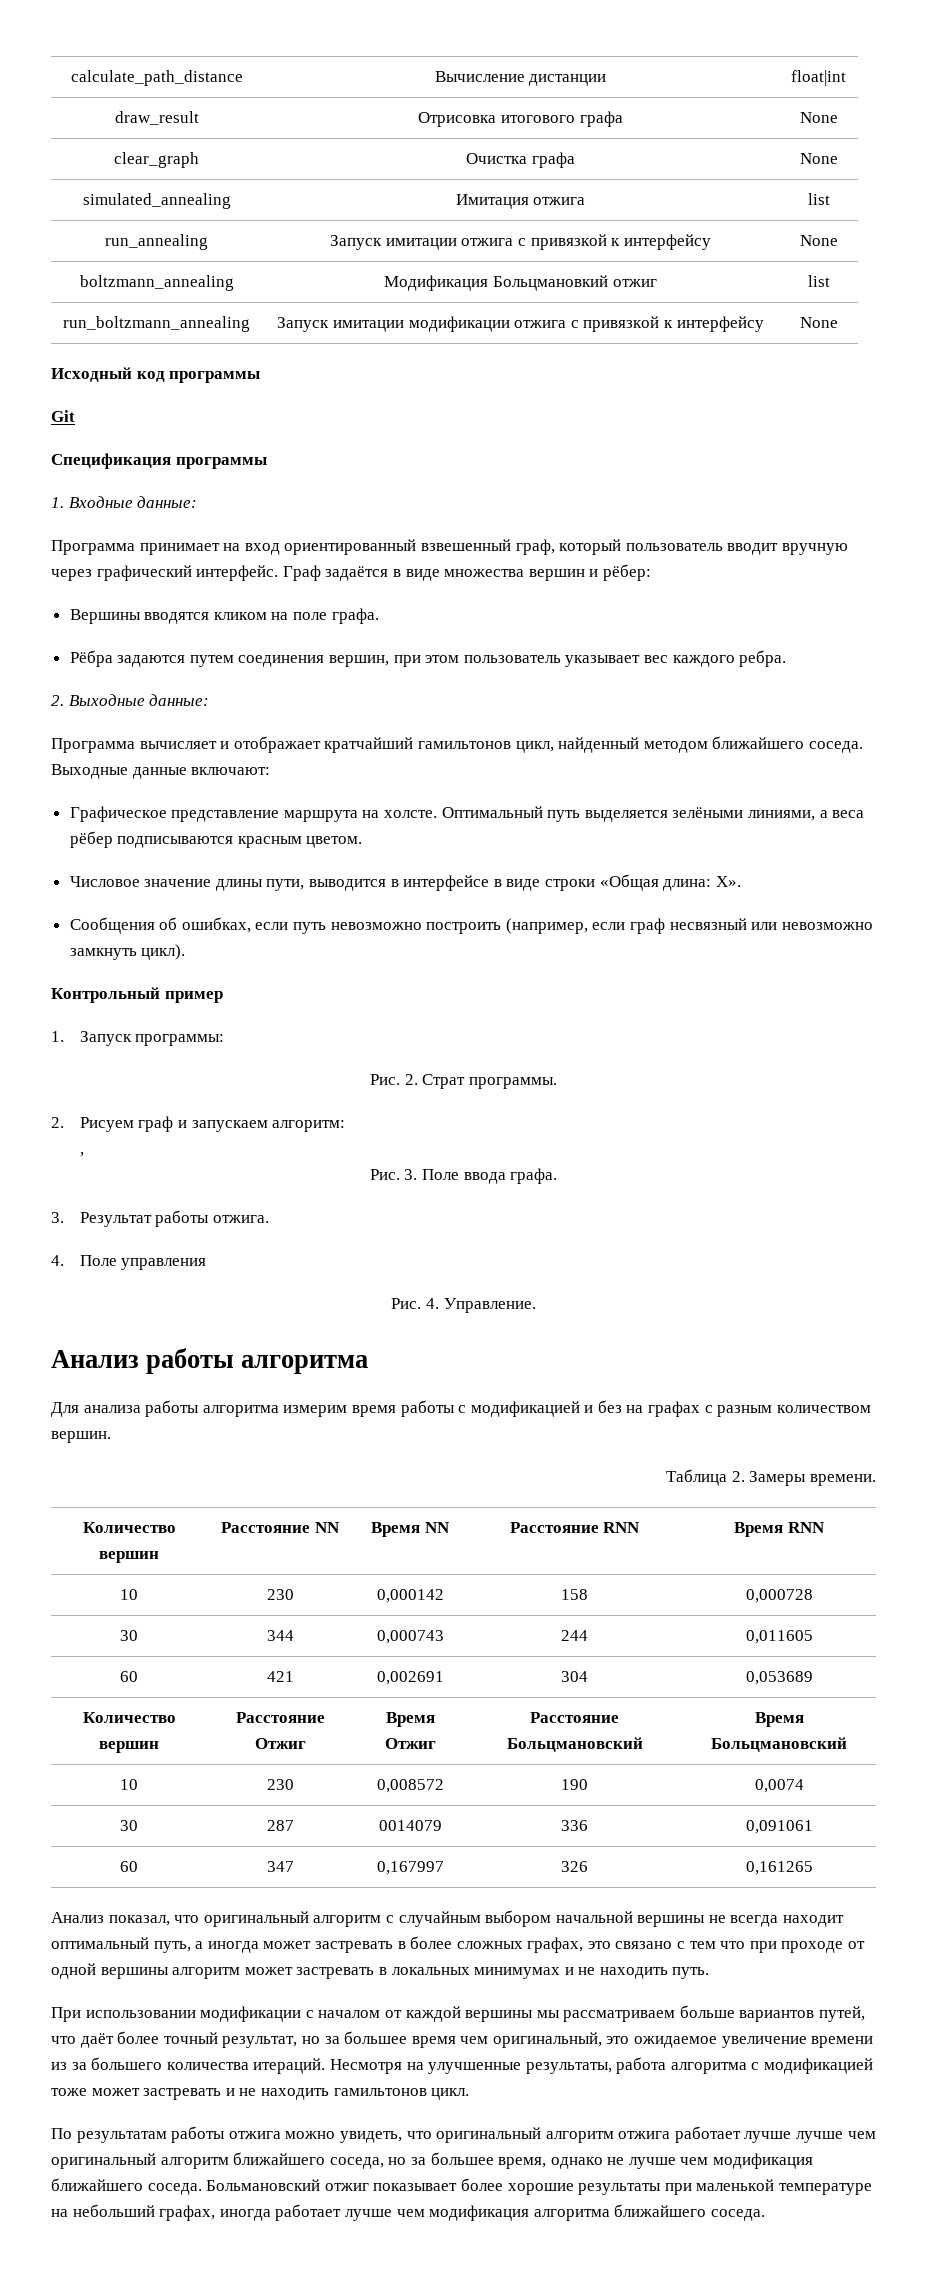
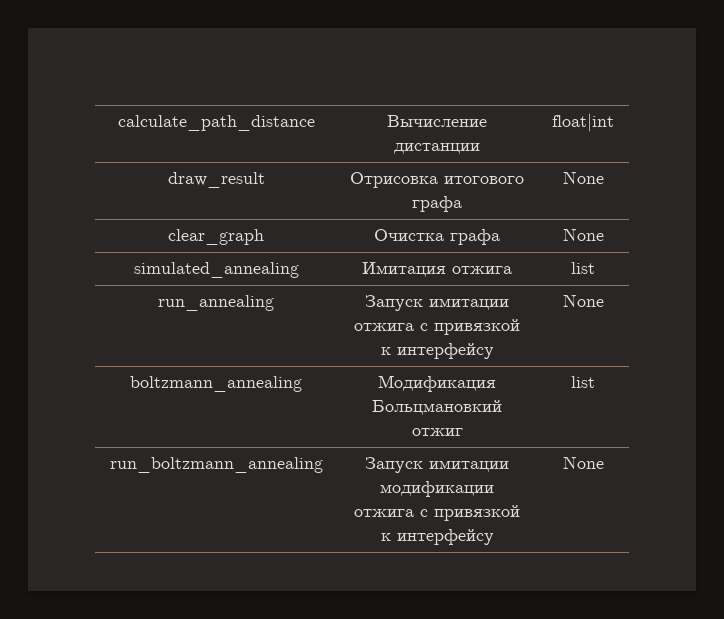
[51,367,261,383] [51,410,75,422] [51,453,267,469] [51,496,198,508] [51,539,848,555] [51,564,651,581] [69,608,379,624] [69,650,787,667] [51,694,210,706] [51,736,863,753] [51,764,271,779] [69,806,865,822] [69,831,363,848] [69,874,741,891] [69,917,873,934] [69,944,186,960] [51,987,223,1003] [51,1031,225,1046] [370,1074,557,1089] [51,1116,346,1132] [79,1152,84,1157] [369,1168,558,1184] [51,1210,270,1227] [51,1255,207,1270] [391,1298,536,1313] [51,1348,369,1374] [51,1400,871,1417] [51,1431,111,1443] [666,1469,877,1486] [82,1522,176,1533] [99,1551,159,1563] [221,1522,340,1533] [371,1522,450,1537] [509,1522,641,1533] [734,1522,825,1537] [120,1589,138,1600] [266,1589,294,1600] [376,1589,444,1603] [561,1589,588,1600] [745,1589,813,1603] [120,1630,138,1641] [266,1630,294,1641] [376,1630,444,1644] [561,1630,588,1641] [745,1630,813,1644] [120,1671,138,1682] [266,1671,294,1682] [376,1671,444,1685] [561,1671,588,1682] [745,1671,813,1685] [82,1712,176,1723] [99,1741,159,1753] [235,1712,325,1723] [254,1738,306,1749] [385,1712,435,1727] [384,1738,436,1749] [530,1712,619,1723] [506,1737,643,1752] [754,1712,804,1727] [711,1737,847,1752] [120,1779,138,1790] [266,1779,294,1790] [376,1779,444,1793] [561,1779,588,1790] [754,1779,804,1793] [120,1820,138,1831] [266,1820,294,1831] [378,1820,442,1831] [561,1820,588,1831] [745,1820,813,1834] [120,1861,138,1872] [266,1861,294,1872] [376,1861,444,1875] [561,1861,588,1872] [745,1861,813,1875] [51,1910,845,1927] [51,1936,866,1953] [51,1963,710,1979] [51,2005,866,2022] [51,2031,874,2048] [51,2057,874,2074] [51,2088,470,2100] [51,2126,876,2143] [51,2152,814,2169] [51,2178,872,2195] [51,2204,765,2221] // Исходный код программы // Git // Спецификация программы // 1. Входные данные: // Программа принимает на вход ориентированный взвешенный граф, который пользователь вводит вручную через графический интерфейс. Граф задаётся в виде множества вершин и рёбер: // Вершины вводятся кликом на поле графа. // Рёбра задаются путем соединения вершин, при этом пользователь указывает вес каждого ребра. // 2. Выходные данные: // Программа вычисляет и отображает кратчайший гамильтонов цикл, найденный методом ближайшего соседа. Выходные данные включают: // Графическое представление маршрута на холсте. Оптимальный путь выделяется зелёными линиями, а веса рёбер подписываются красным цветом. // Числовое значение длины пути, выводится в интерфейсе в виде строки «Общая длина: X». // Сообщения об ошибках, если путь невозможно построить (например, если граф несвязный или невозможно замкнуть цикл). // Контрольный пример // 1. Запуск программы: // Рис. 2. Страт программы. // 2. Рисуем граф и запускаем алгоритм: // , // Рис. 3. Поле ввода графа. // 3. Результат работы отжига. // 4. Поле управления // Рис. 4. Управление. // Анализ работы алгоритма // Для анализа работы алгоритма измерим время работы с модификацией и без на графах с разным количеством вершин. // Таблица 2. Замеры времени. // Количество вершин | Расстояние NN | Время NN | Расстояние RNN | Время RNN // 10 | 230 | 0,000142 | 158 | 0,000728 // 30 | 344 | 0,000743 | 244 | 0,011605 // 60 | 421 | 0,002691 | 304 | 0,053689 // Количество вершин | Расстояние Отжиг | Время Отжиг | Расстояние Больцмановский | Время Больцмановский // 10 | 230 | 0,008572 | 190 | 0,0074 // 30 | 287 | 0014079 | 336 | 0,091061 // 60 | 347 | 0,167997 | 326 | 0,161265 // Анализ показал, что оригинальный алгоритм с случайным выбором начальной вершины не всегда находит оптимальный путь, а иногда может застревать в более сложных графах, это связано с тем что при проходе от одной вершины алгоритм может застревать в локальных минимумах и не находить путь. // При использовании модификации с началом от каждой вершины мы рассматриваем больше вариантов путей, что даёт более точный результат, но за большее время чем оригинальный, это ожидаемое увеличение времени из за большего количества итераций. Несмотря на улучшенные результаты, работа алгоритма с модификацией тоже может застревать и не находить гамильтонов цикл. // По результатам работы отжига можно увидеть, что оригинальный алгоритм отжига работает лучше лучше чем оригинальный алгоритм ближайшего соседа, но за большее время, однако не лучше чем модификация ближайшего соседа. Больмановский отжиг показывает более хорошие результаты при маленькой температуре на небольший графах, иногда работает лучше чем модификация алгоритма ближайшего соседа. -> (604, 462) none

